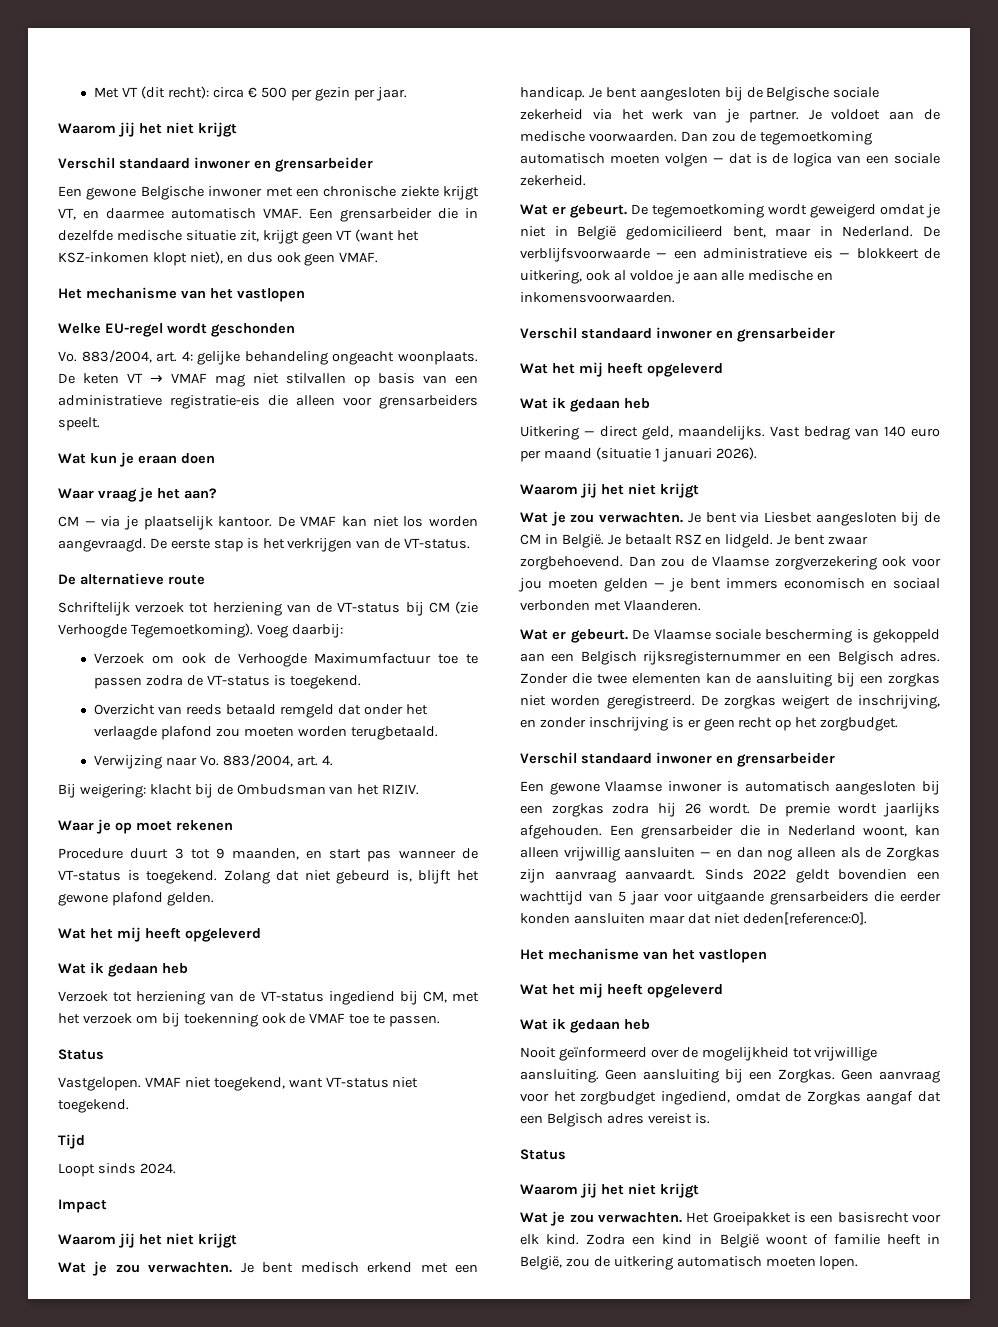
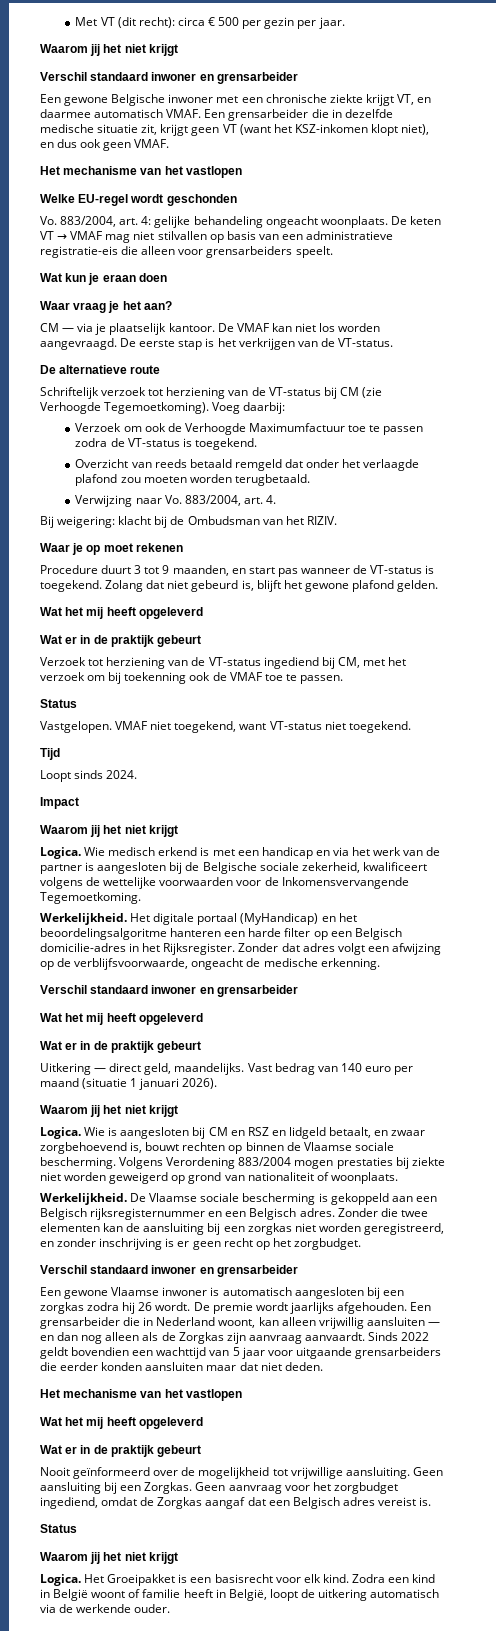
[90,962,188,977] ik gedaan heb -> [65,635,202,647] er in de praktijk gebeurt
[58,1261,294,1276] Wat je zou verwachten. Je bent -> [40,847,106,859] Logica. Wie
[420,1263,479,1273] [520,87,637,101] met een handicap. Je bent -> [200,847,441,859] [40,862,95,874] is met een handicap en via het werk van de partner is
[520,109,941,123] [520,131,872,145] [520,153,940,167] [520,175,586,186] [520,204,940,218] [520,226,940,240] [520,248,940,262] [520,270,834,284] [520,292,675,303] zekerheid via het werk van je partner. Je voldoet aan de medische voorwaarden. Dan zou de tegemoetkoming automatisch moeten volgen — dat is de logica van een sociale zekerheid. // Wat er gebeurt. De tegemoetkoming wordt geweigerd omdat je niet in België gedomicilieerd bent, maar in Nederland. De verblijfsvoorwaarde — een administratieve eis — blokkeert de uitkering, ook al voldoe je aan alle medische en inkomensvoorwaarden. -> [301,862,427,873] [40,877,409,889] [40,892,141,904] [40,913,357,925] [40,928,402,940] [40,943,441,955] [40,958,380,970] zekerheid, kwalificeert volgens de wettelijke voorwaarden voor de Inkomensvervangende Tegemoetkoming. // Werkelijkheid. Het digitale portaal (MyHandicap) en het beoordelingsalgoritme hanteren een harde filter op een Belgisch domicilie-adres in het Rijksregister. Zonder dat adres volgt een afwijzing op de verblijfsvoorwaarde, ongeacht de medische erkenning.
[552,397,650,412] ik gedaan heb -> [65,1041,202,1053] er in de praktijk gebeurt
[520,511,940,526] [520,534,869,548] [520,556,941,570] [518,578,940,592] [520,600,701,611] [520,629,628,643] Wat je zou verwachten. Je bent via Liesbet aangesloten bij de CM in België. Je betaalt RSZ en lidgeld. Je bent zwaar zorgbehoevend. Dan zou de Vlaamse zorgverzekering ook voor jou moeten gelden — je bent immers economisch en sociaal verbonden met Vlaanderen. // Wat er gebeurt. -> [40,1127,426,1139] [40,1142,394,1154] [40,1157,445,1169] [40,1172,398,1184] [40,1193,127,1205] Logica. Wie is aangesloten bij CM en RSZ en lidgeld betaalt, en zwaar zorgbehoevend is, bouwt rechten op binnen de Vlaamse sociale bescherming. Volgens Verordening 883/2004 mogen prestaties bij ziekte niet worden geweigerd op grond van nationaliteit of woonplaats. // Werkelijkheid.
[606,695,940,709] geregistreerd. De zorgkas weigert de inschrijving, -> [363,1223,444,1235] geregistreerd,
[742,912,867,925] deden[reference:0]. -> [284,1362,323,1371] deden.
[552,1018,650,1033] ik gedaan heb -> [65,1445,202,1457] er in de praktijk gebeurt
[520,1211,682,1226] Wat je zou verwachten. -> [40,1574,81,1586] Logica.
[565,1258,590,1267] zou -> [269,1589,298,1601] loopt
[765,1256,859,1270] moeten lopen. -> [40,1604,171,1613] via de werkende ouder.

